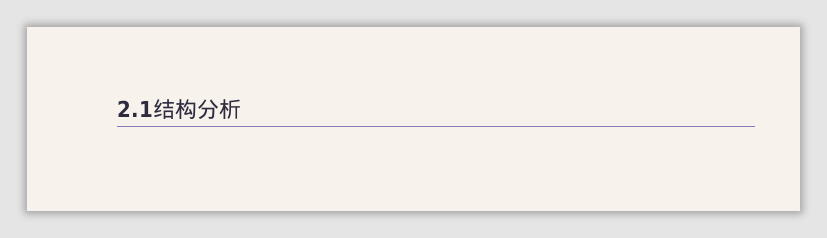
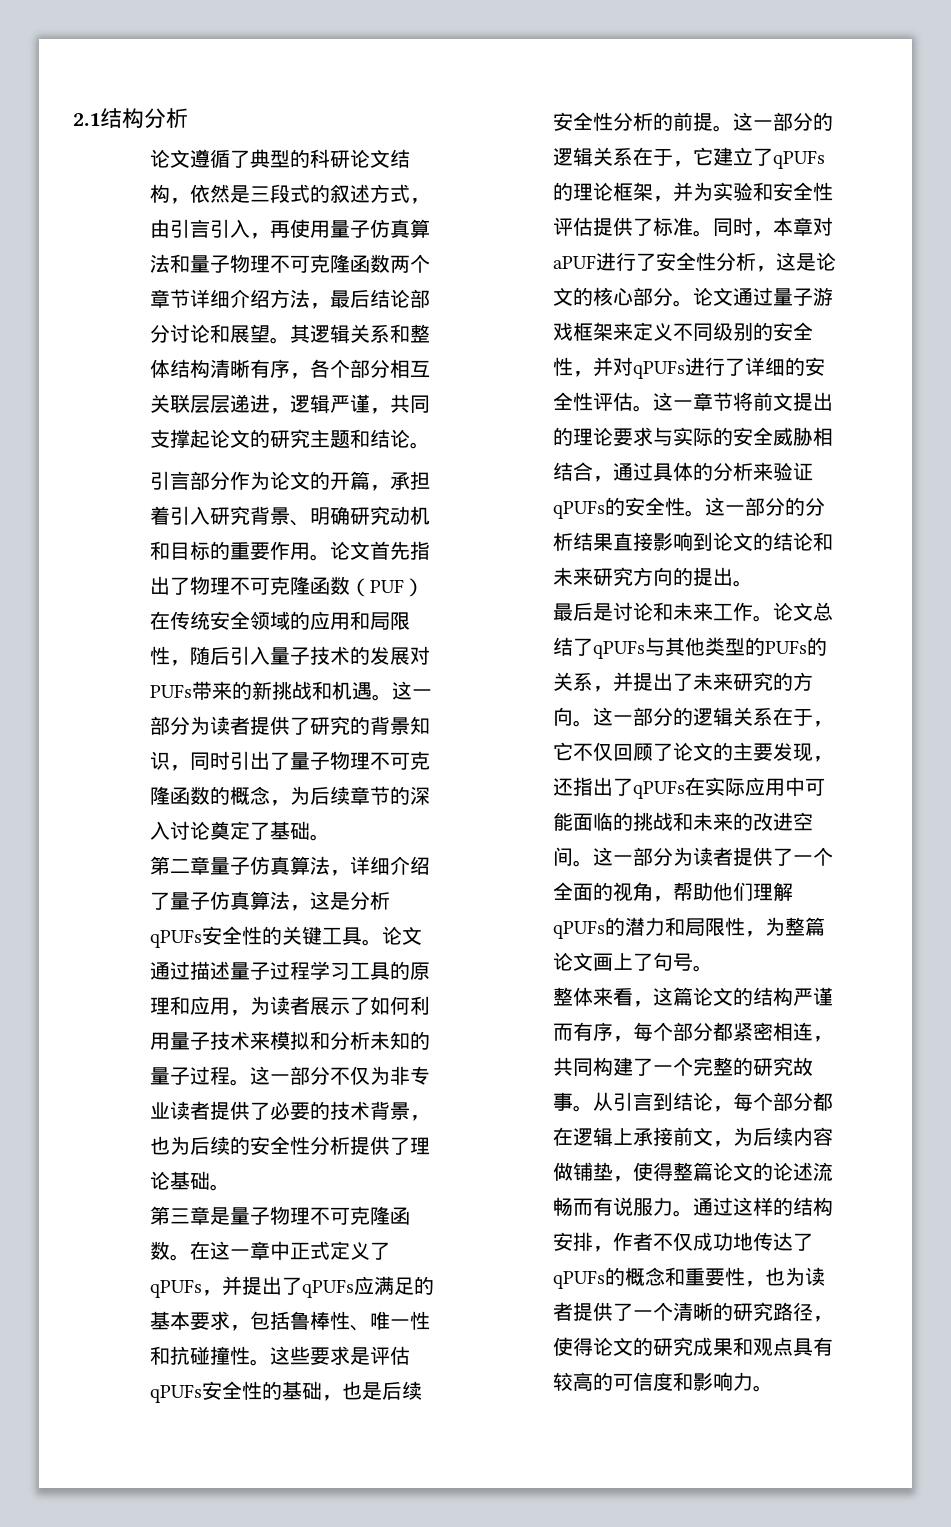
(241, 109) none -> [149,149,410,168] [149,184,430,204] [149,219,430,239] [149,254,430,273] [149,289,430,309] [149,324,430,344] [149,359,430,379] [149,394,430,414] [149,429,430,449] [149,471,430,491] [149,506,430,526] [149,541,430,561] [149,576,424,597] [149,611,410,630] [149,646,430,666] [149,681,432,701] [149,716,430,735] [149,751,430,771] [149,786,430,806] [149,821,330,841] [149,856,430,876] [149,891,390,911] [149,926,422,948] [149,961,430,980] [149,996,430,1016] [149,1031,430,1050] [149,1066,430,1086] [149,1101,430,1121] [149,1136,430,1155] [149,1171,230,1191] [149,1206,410,1225] [149,1241,390,1261] [149,1276,434,1298] [149,1311,430,1331] [149,1346,410,1366] [149,1381,422,1403] [552,112,833,132] [552,147,825,169] [552,182,833,202] [552,217,833,237] [552,252,836,272] [552,287,833,307] [552,322,813,341] [552,357,825,379] [552,392,833,412] [552,427,833,446] [552,462,813,482] [552,497,825,519] [552,532,833,551] [552,567,753,587] [552,602,833,622] [552,637,827,659] [552,672,813,692] [552,707,833,727] [552,742,833,762] [552,777,825,799] [552,812,813,831] [552,847,833,867] [552,882,793,902] [552,917,825,939] [552,952,713,972] [552,987,833,1007] [552,1022,833,1042] [552,1057,813,1076] [552,1092,833,1112] [552,1127,833,1147] [552,1162,833,1182] [552,1197,833,1217] [552,1232,813,1252] [552,1267,825,1289] [552,1302,833,1322] [552,1337,833,1356] [552,1372,773,1392] // 论文遵循了典型的科研论文结构，依然是三段式的叙述方式，由引言引入，再使用量子仿真算法和量子物理不可克隆函数两个章节详细介绍方法，最后结论部分讨论和展望。其逻辑关系和整体结构清晰有序，各个部分相互关联层层递进，逻辑严谨，共同支撑起论文的研究主题和结论。 // 引言部分作为论文的开篇，承担着引入研究背景、明确研究动机和目标的重要作用。论文首先指出了物理不可克隆函数（PUF）在传统安全领域的应用和局限性，随后引入量子技术的发展对PUFs带来的新挑战和机遇。这一部分为读者提供了研究的背景知识，同时引出了量子物理不可克隆函数的概念，为后续章节的深入讨论奠定了基础。 // 第二章量子仿真算法，详细介绍了量子仿真算法，这是分析qPUFs安全性的关键工具。论文通过描述量子过程学习工具的原理和应用，为读者展示了如何利用量子技术来模拟和分析未知的量子过程。这一部分不仅为非专业读者提供了必要的技术背景，也为后续的安全性分析提供了理论基础。 // 第三章是量子物理不可克隆函数。在这一章中正式定义了qPUFs，并提出了qPUFs应满足的基本要求，包括鲁棒性、唯一性和抗碰撞性。这些要求是评估qPUFs安全性的基础，也是后续安全性分析的前提。这一部分的逻辑关系在于，它建立了qPUFs的理论框架，并为实验和安全性评估提供了标准。同时，本章对aPUF进行了安全性分析，这是论文的核心部分。论文通过量子游戏框架来定义不同级别的安全性，并对qPUFs进行了详细的安全性评估。这一章节将前文提出的理论要求与实际的安全威胁相结合，通过具体的分析来验证qPUFs的安全性。这一部分的分析结果直接影响到论文的结论和未来研究方向的提出。 // 最后是讨论和未来工作。论文总结了qPUFs与其他类型的PUFs的关系，并提出了未来研究的方向。这一部分的逻辑关系在于，它不仅回顾了论文的主要发现，还指出了qPUFs在实际应用中可能面临的挑战和未来的改进空间。这一部分为读者提供了一个全面的视角，帮助他们理解qPUFs的潜力和局限性，为整篇论文画上了句号。 // 整体来看，这篇论文的结构严谨而有序，每个部分都紧密相连，共同构建了一个完整的研究故事。从引言到结论，每个部分都在逻辑上承接前文，为后续内容做铺垫，使得整篇论文的论述流畅而有说服力。通过这样的结构安排，作者不仅成功地传达了qPUFs的概念和重要性，也为读者提供了一个清晰的研究路径，使得论文的研究成果和观点具有较高的可信度和影响力。

